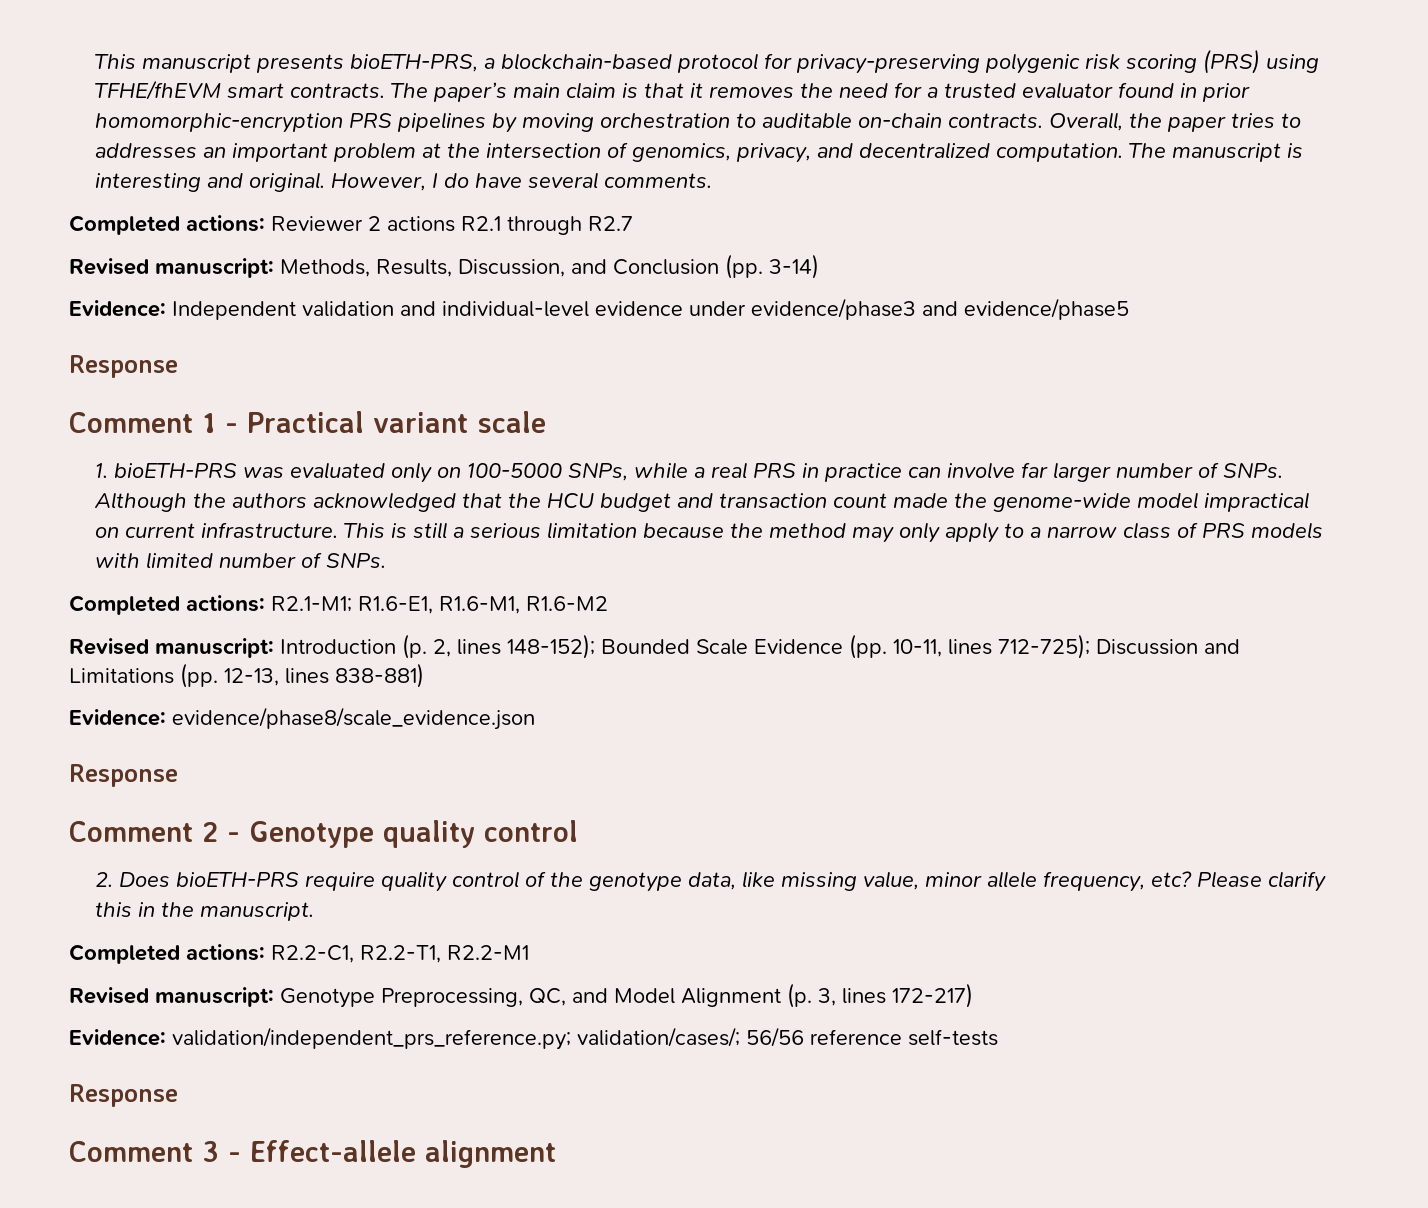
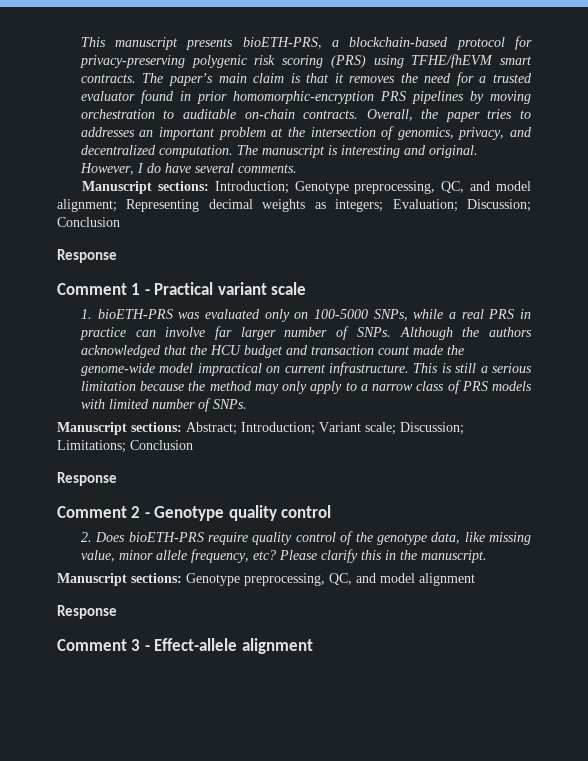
[69,215,633,235] [69,254,819,279] [69,298,1129,320] Completed actions: Reviewer 2 actions R2.1 through R2.7 // Revised manuscript: Methods, Results, Discussion, and Conclusion (pp. 3-14) // Evidence: Independent validation and individual-level evidence under evidence/phase3 and evidence/phase5 -> [81,181,531,194] [57,199,531,212] [57,217,120,227] Manuscript sections: Introduction; Genotype preprocessing, QC, and model alignment; Representing decimal weights as integers; Evaluation; Discussion; Conclusion
[69,595,608,615] [69,634,1240,659] [69,663,424,688] [69,707,535,730] Completed actions: R2.1-M1; R1.6-E1, R1.6-M1, R1.6-M2 // Revised manuscript: Introduction (p. 2, lines 148-152); Bounded Scale Evidence (pp. 10-11, lines 712-725); Discussion and Limitations (pp. 12-13, lines 838-881) // Evidence: evidence/phase8/scale_evidence.json -> [57,422,464,435] [57,440,193,453] Manuscript sections: Abstract; Introduction; Variant scale; Discussion; Limitations; Conclusion
[69,944,529,964] [69,983,973,1008] [69,1027,998,1050] Completed actions: R2.2-C1, R2.2-T1, R2.2-M1 // Revised manuscript: Genotype Preprocessing, QC, and Model Alignment (p. 3, lines 172-217) // Evidence: validation/independent_prs_reference.py; validation/cases/; 56/56 reference self-tests -> [57,573,475,586] Manuscript sections: Genotype preprocessing, QC, and model alignment

